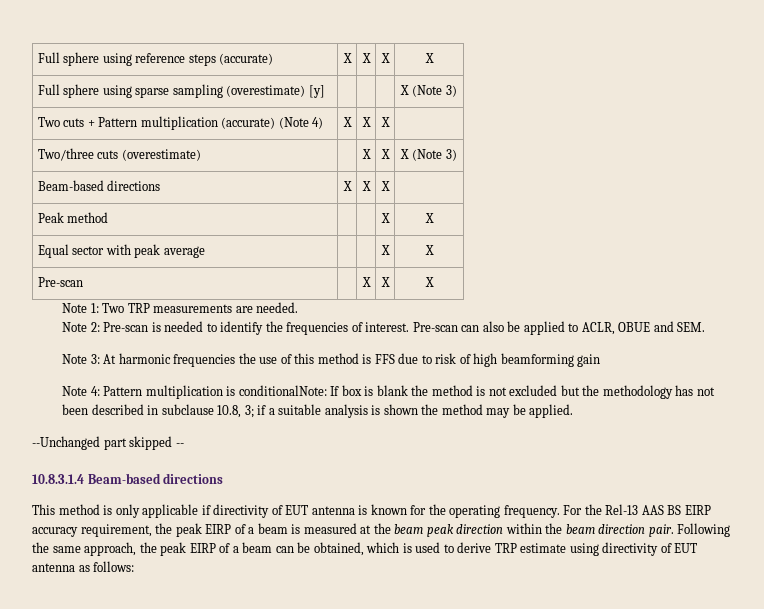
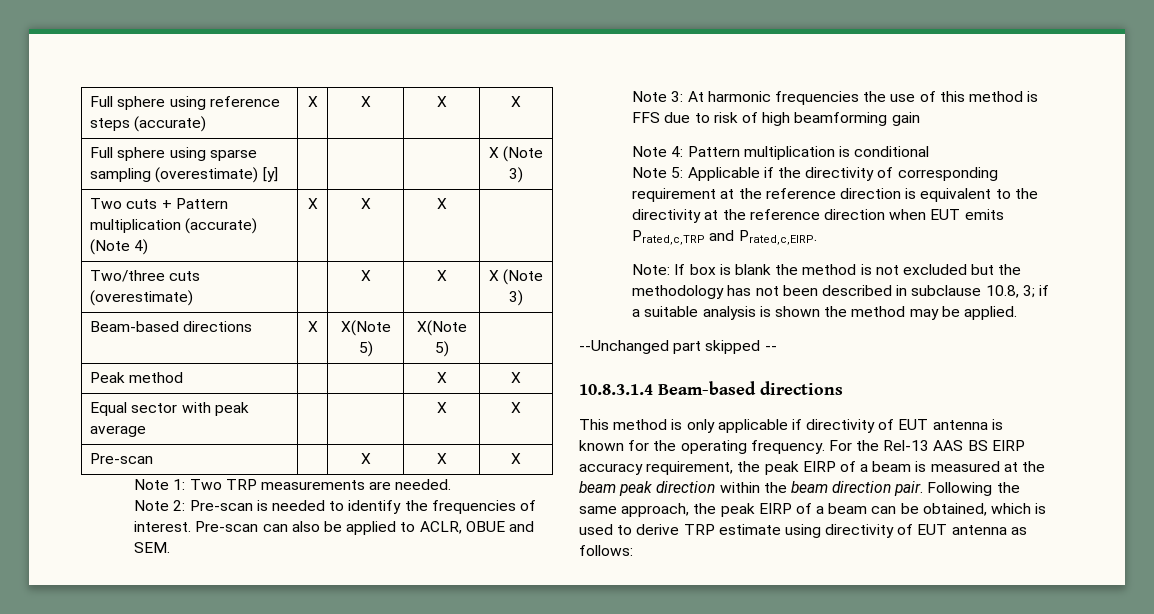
[361,181,371,191] [380,181,390,191] X | X -> [340,320,391,336] [358,341,373,357] [416,320,467,336] [434,341,449,357] X(Note 5) | X(Note 5)
[238,385,327,396] conditionalNote: -> [854,146,930,157] [632,167,998,181] [632,188,1038,202] [632,209,1004,223] [632,230,817,245] [632,264,671,275] conditional // Note 5: Applicable if the directivity of corresponding requirement at the reference direction is equivalent to the directivity at the reference direction when EUT emits Prated,c,TRP and Prated,c,EIRP. // Note:

